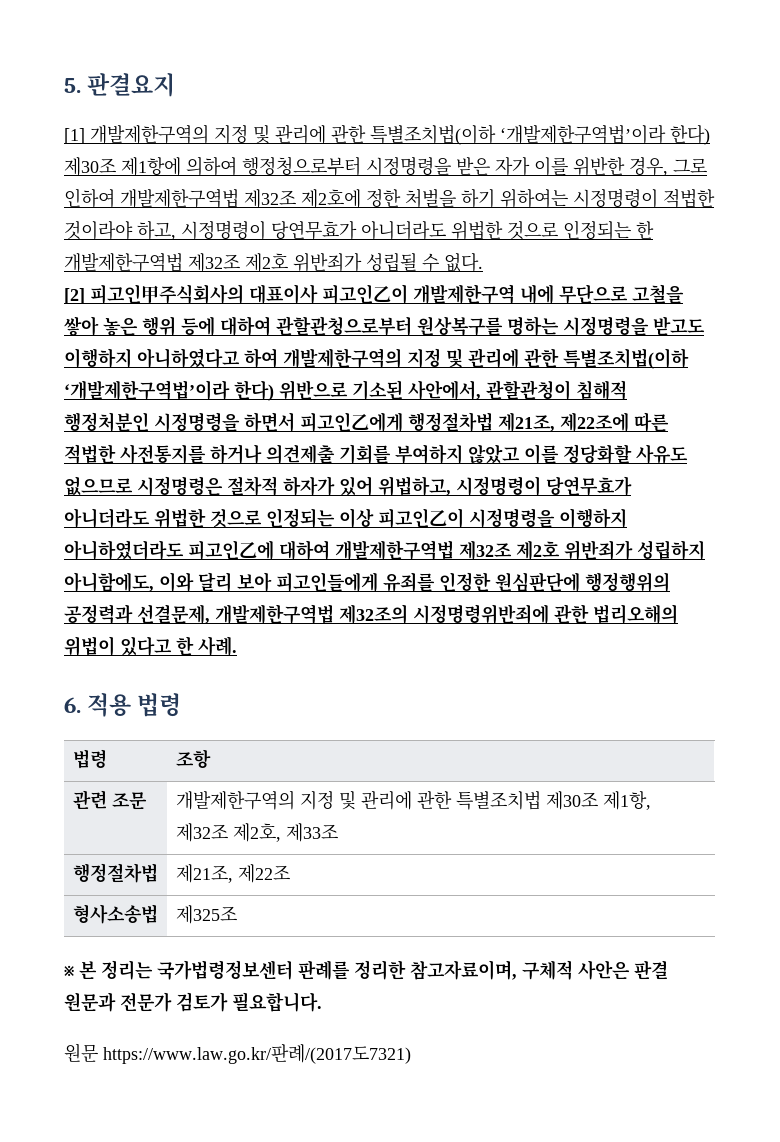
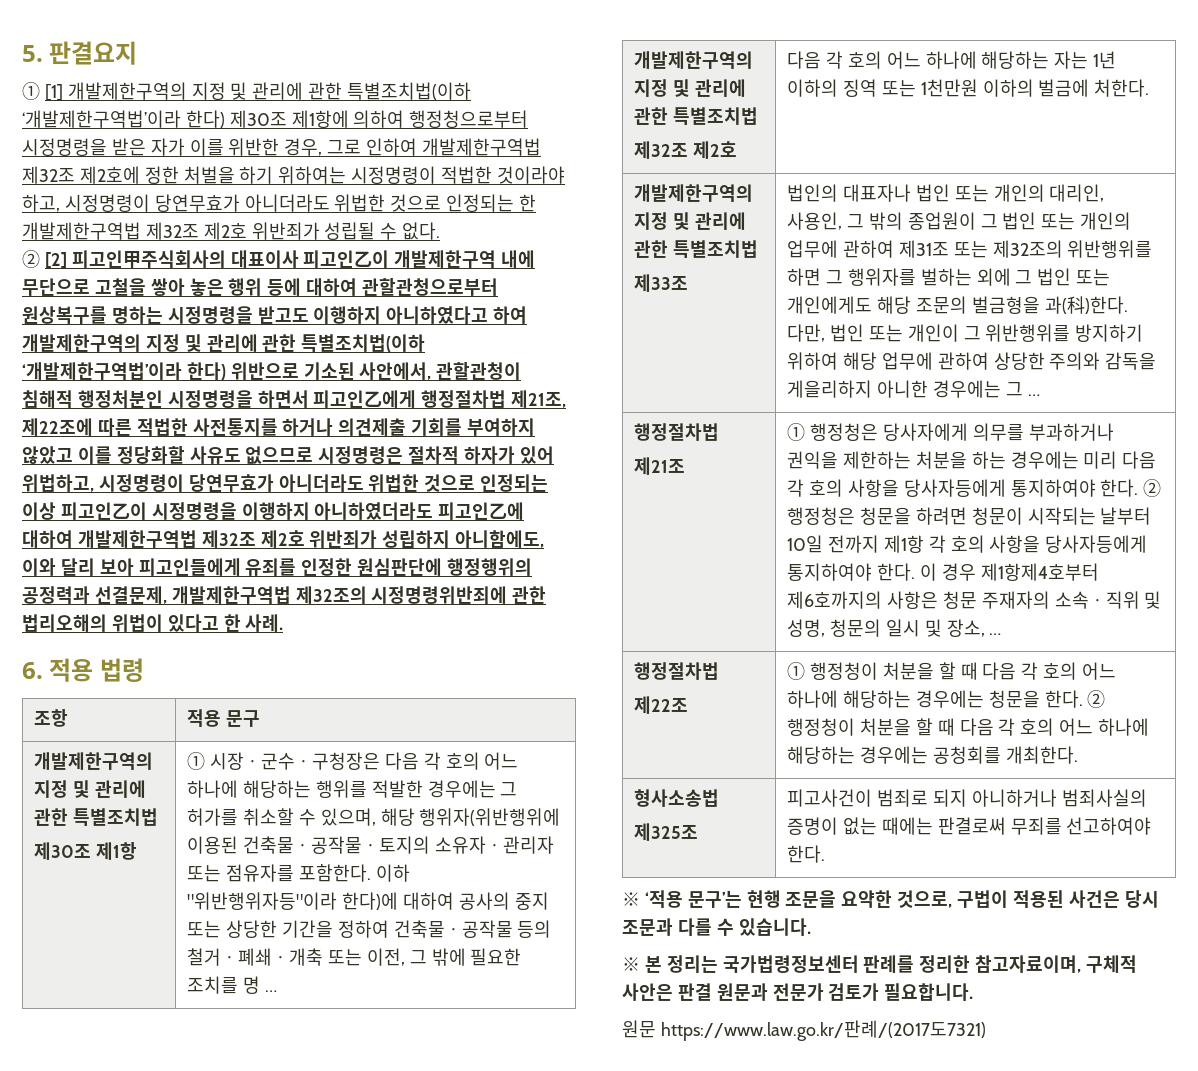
(176, 85) none -> [22,82,40,100] ①
(483, 262) none -> [22,250,40,268] ②
[72,749,107,769] [175,749,211,768] [72,790,147,810] [175,790,651,810] [175,823,338,842] [72,863,158,883] [175,864,290,883] [72,904,158,924] [175,905,237,924] 법령 | 조항 // 관련 조문 | 개발제한구역의 지정 및 관리에 관한 특별조치법 제30조 제1항, 제32조 제2호, 제33조 // 행정절차법 | 제21조, 제22조 // 형사소송법 | 제325조 -> [34,709,69,727] [187,709,261,727] [34,752,154,770] [34,780,146,798] [34,808,159,826] [34,842,138,860] [187,752,519,770] [187,780,518,798] [187,808,561,826] [187,836,554,854] [187,864,410,882] [187,892,549,910] [187,920,552,938] [187,948,522,966] [187,976,277,994] [634,51,754,69] [634,79,746,97] [634,107,759,125] [634,141,738,159] [787,51,1117,69] [787,79,1150,97] [634,184,754,202] [634,212,746,230] [634,240,759,258] [634,274,689,292] [787,184,1105,202] [787,212,1132,230] [787,240,1153,258] [787,268,1111,286] [787,296,1128,314] [787,324,1144,342] [787,352,1157,370] [787,380,1040,398] [634,423,720,441] [634,457,686,475] [787,423,1114,441] [787,451,1157,469] [787,479,1162,497] [787,507,1152,525] [787,535,1148,553] [787,563,1099,581] [787,591,1162,609] [787,619,1002,637] [634,662,720,680] [634,696,689,714] [787,662,1117,680] [787,690,1106,708] [787,718,1150,736] [787,746,1078,764] [634,789,720,807] [634,823,699,841] [787,789,1147,807] [787,817,1152,835] [787,845,826,863] [622,890,1159,908] [622,918,811,936] 조항 | 적용 문구 // 개발제한구역의 지정 및 관리에 관한 특별조치법 // 제30조 제1항 | ① 시장ㆍ군수ㆍ구청장은 다음 각 호의 어느 하나에 해당하는 행위를 적발한 경우에는 그 허가를 취소할 수 있으며, 해당 행위자(위반행위에 이용된 건축물ㆍ공작물ㆍ토지의 소유자ㆍ관리자 또는 점유자를 포함한다. 이하 "위반행위자등"이라 한다)에 대하여 공사의 중지 또는 상당한 기간을 정하여 건축물ㆍ공작물 등의 철거ㆍ폐쇄ㆍ개축 또는 이전, 그 밖에 필요한 조치를 명 … // 개발제한구역의 지정 및 관리에 관한 특별조치법 // 제32조 제2호 | 다음 각 호의 어느 하나에 해당하는 자는 1년 이하의 징역 또는 1천만원 이하의 벌금에 처한다. // 개발제한구역의 지정 및 관리에 관한 특별조치법 // 제33조 | 법인의 대표자나 법인 또는 개인의 대리인, 사용인, 그 밖의 종업원이 그 법인 또는 개인의 업무에 관하여 제31조 또는 제32조의 위반행위를 하면 그 행위자를 벌하는 외에 그 법인 또는 개인에게도 해당 조문의 벌금형을 과(科)한다. 다만, 법인 또는 개인이 그 위반행위를 방지하기 위하여 해당 업무에 관하여 상당한 주의와 감독을 게을리하지 아니한 경우에는 그 … // 행정절차법 // 제21조 | ① 행정청은 당사자에게 의무를 부과하거나 권익을 제한하는 처분을 하는 경우에는 미리 다음 각 호의 사항을 당사자등에게 통지하여야 한다. ② 행정청은 청문을 하려면 청문이 시작되는 날부터 10일 전까지 제1항 각 호의 사항을 당사자등에게 통지하여야 한다. 이 경우 제1항제4호부터 제6호까지의 사항은 청문 주재자의 소속ㆍ직위 및 성명, 청문의 일시 및 장소, … // 행정절차법 // 제22조 | ① 행정청이 처분을 할 때 다음 각 호의 어느 하나에 해당하는 경우에는 청문을 한다. ② 행정청이 처분을 할 때 다음 각 호의 어느 하나에 해당하는 경우에는 공청회를 개최한다. // 형사소송법 // 제325조 | 피고사건이 범죄로 되지 아니하거나 범죄사실의 증명이 없는 때에는 판결로써 무죄를 선고하여야 한다. // ※ ‘적용 문구’는 현행 조문을 요약한 것으로, 구법이 적용된 사건은 당시 조문과 다를 수 있습니다.

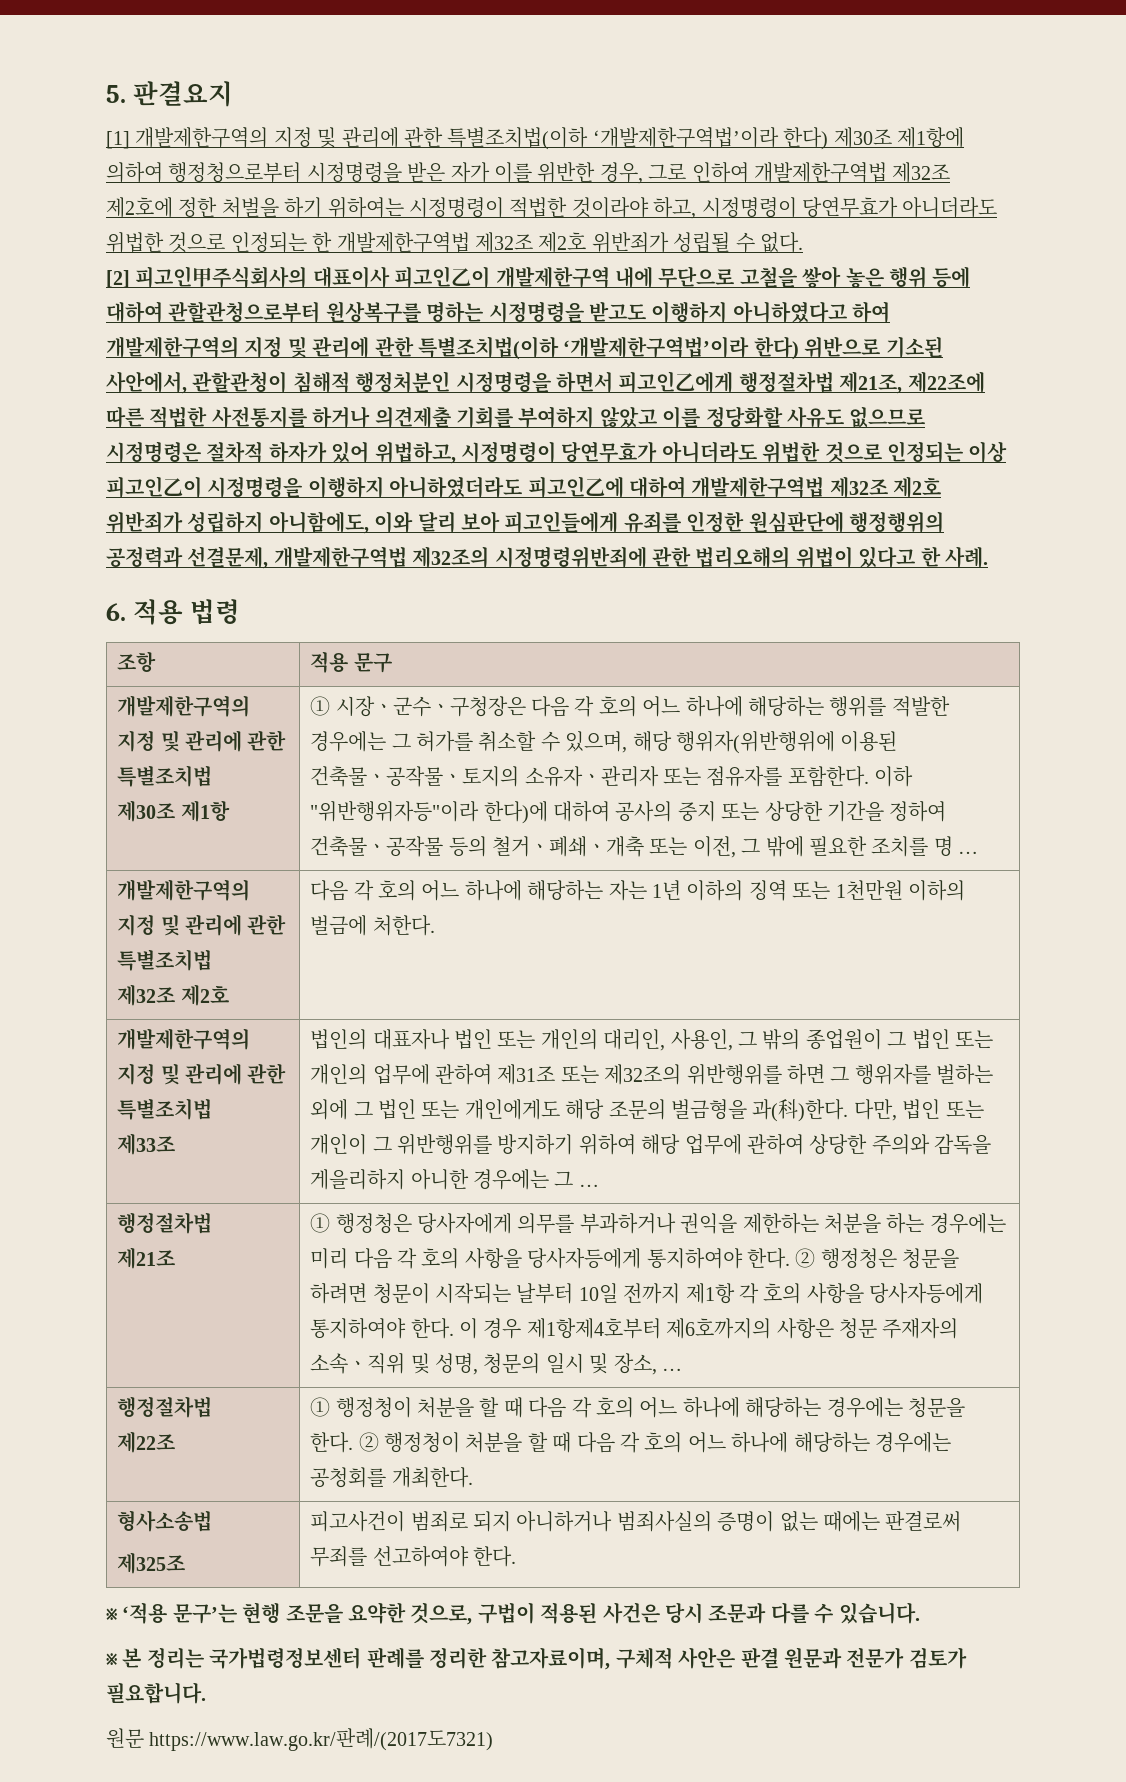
[22,82,40,100] ① -> (233, 94) none
[22,250,40,268] ② -> (803, 242) none

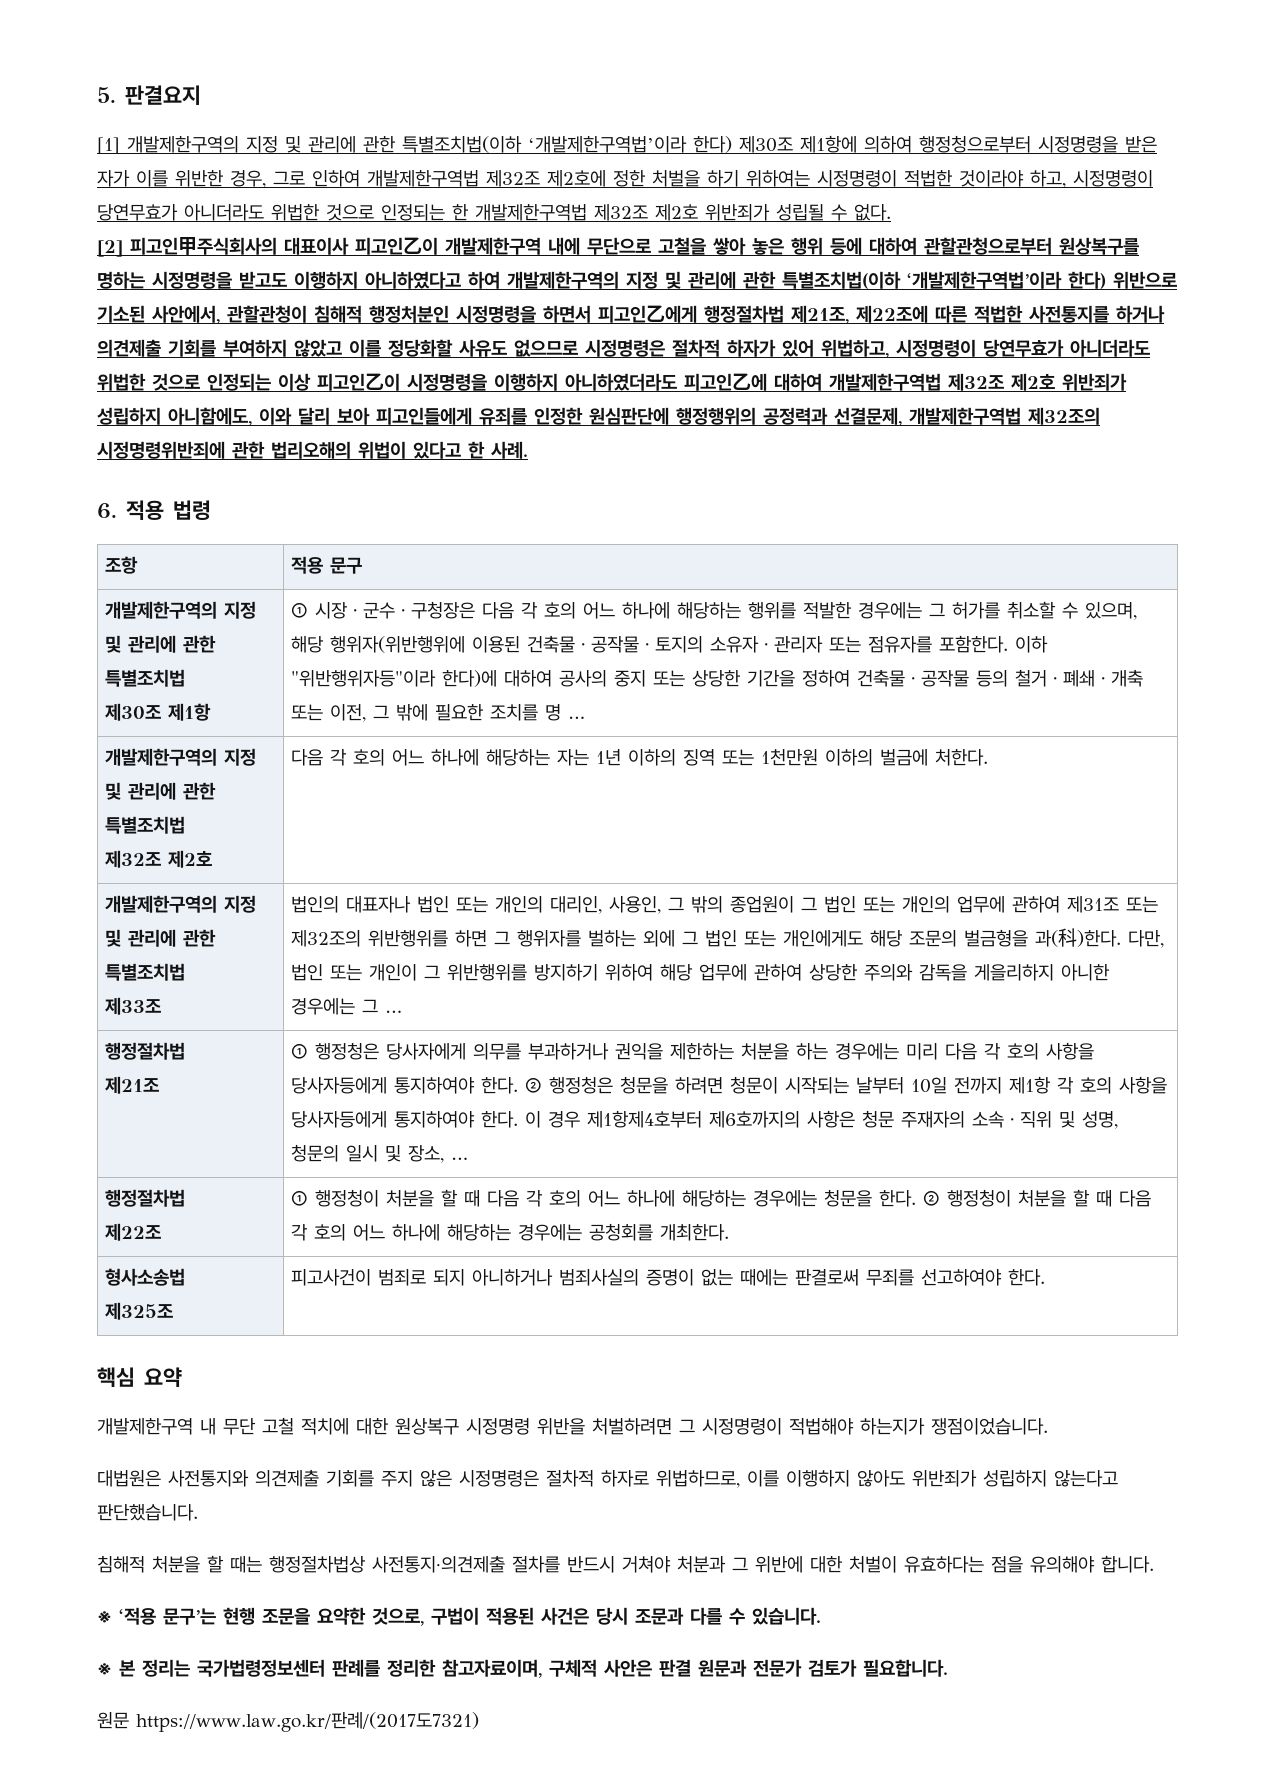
(517, 1556) none -> [97,1367,182,1387] [97,1417,1048,1435] [97,1469,1118,1488] [97,1504,198,1521] [97,1555,1154,1573] // 핵심 요약 // 개발제한구역 내 무단 고철 적치에 대한 원상복구 시정명령 위반을 처벌하려면 그 시정명령이 적법해야 하는지가 쟁점이었습니다. // 대법원은 사전통지와 의견제출 기회를 주지 않은 시정명령은 절차적 하자로 위법하므로, 이를 이행하지 않아도 위반죄가 성립하지 않는다고 판단했습니다. // 침해적 처분을 할 때는 행정절차법상 사전통지·의견제출 절차를 반드시 거쳐야 처분과 그 위반에 대한 처벌이 유효하다는 점을 유의해야 합니다.

